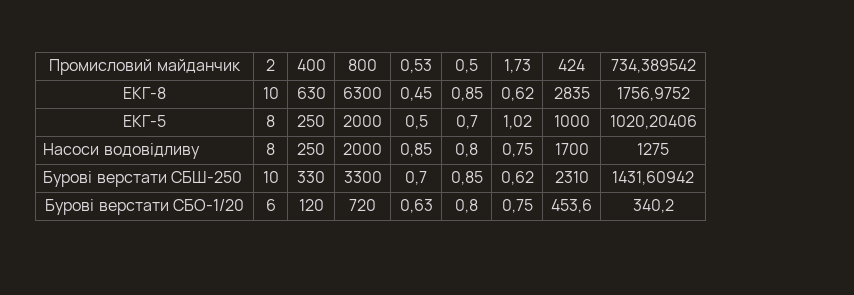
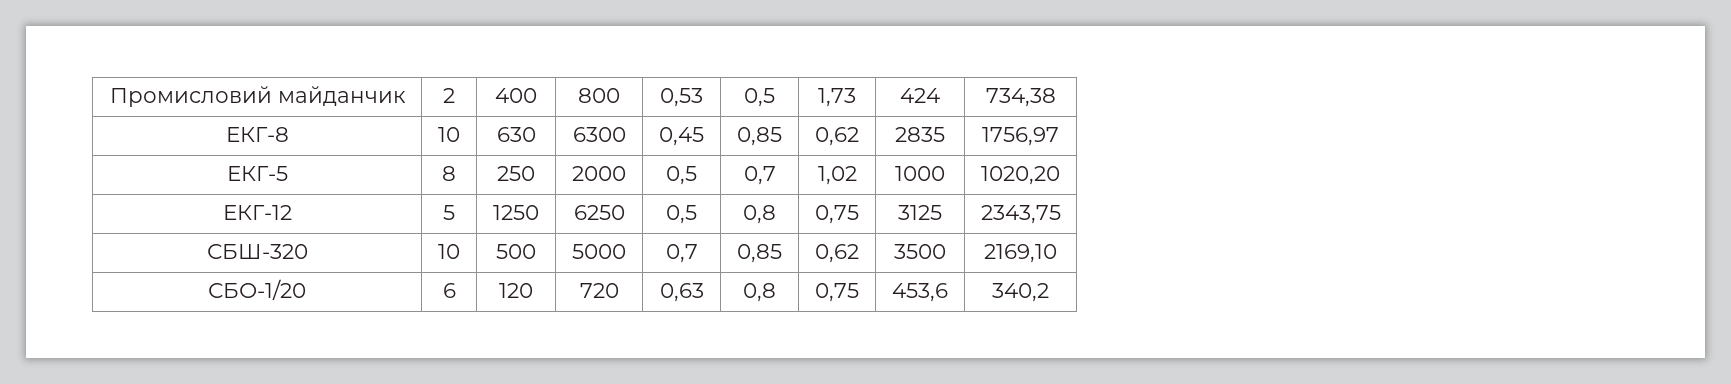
[610,59,696,73] 734,389542 -> [985,88,1056,107] 734,38
[616,87,690,101] 1756,9752 -> [982,127,1059,146] 1756,97
[609,115,697,129] [43,143,200,159] [266,143,275,155] [297,143,325,155] [343,143,382,155] [400,143,432,157] [455,143,478,157] [501,143,533,157] [554,143,589,155] [637,143,669,155] [43,171,242,187] [262,171,279,183] [297,171,325,183] [343,171,382,183] 1020,20406 // Насоси водовідливу | 8 | 250 | 2000 | 0,85 | 0,8 | 0,75 | 1700 | 1275 // Бурові верстати СБШ-250 | 10 | 330 | 3300 -> [981,166,1060,185] [222,205,292,220] [443,205,455,220] [493,205,539,220] [573,205,625,220] [666,205,697,224] [743,205,776,224] [815,205,859,224] [898,205,942,220] [980,205,1061,224] [206,244,308,259] [438,244,460,259] [496,244,536,259] [572,244,626,259] 1020,20 // ЕКГ-12 | 5 | 1250 | 6250 | 0,5 | 0,8 | 0,75 | 3125 | 2343,75 // СБШ-320 | 10 | 500 | 5000
[554,171,589,183] [612,171,694,185] [45,199,169,215] 2310 | 1431,60942 // Бурові верстати -> [894,244,946,259] [984,244,1057,263] 3500 | 2169,10 //

